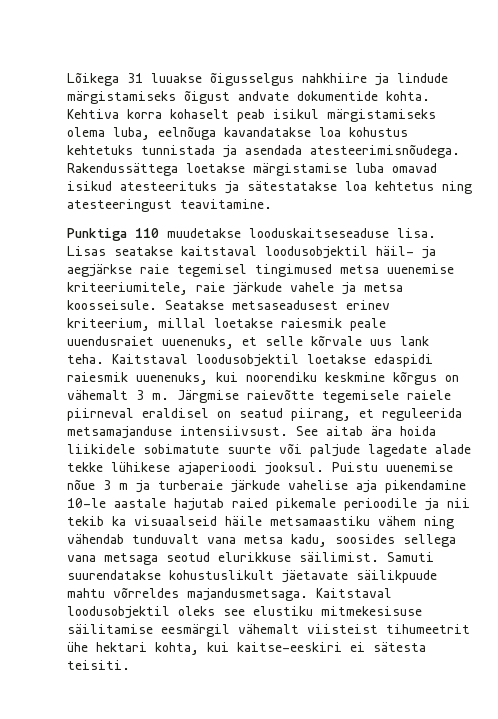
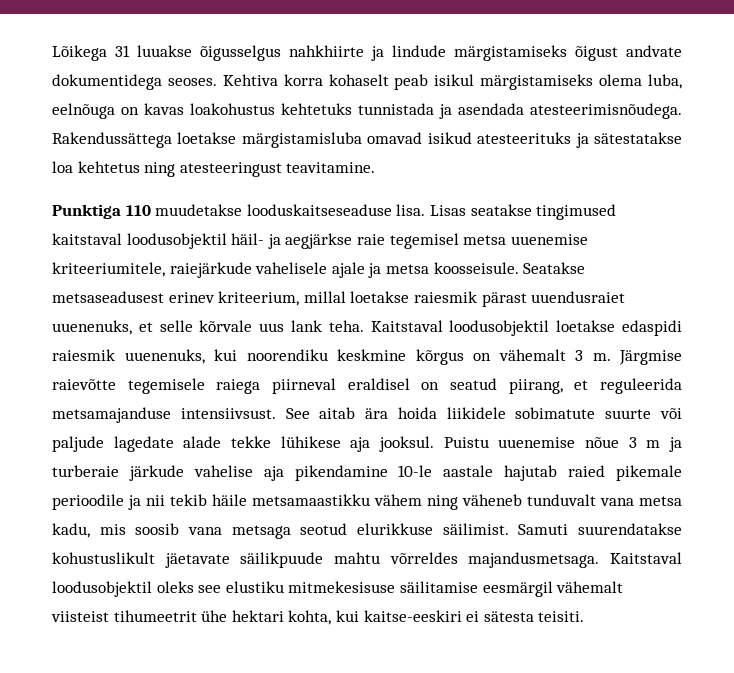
[302,73,367,83] nahkhiire -> [289,45,364,57] nahkhiirte
[297,91,430,101] dokumentide kohta. -> [52,74,217,90] dokumentidega seoses.
[224,127,408,137] kavandatakse loa kohustus -> [121,103,275,115] on kavas loakohustus
[253,163,384,176] märgistamise luba -> [241,132,362,148] märgistamisluba
(173, 251) none -> [536,204,617,220] tingimused
[255,264,332,277] tingimused -> (459, 241) none
[196,282,334,295] raie järkude vahele -> [169,262,365,278] raiejärkude vahelisele ajale
[350,318,386,331] peale -> [481,292,527,307] pärast
[407,390,451,400] raiele -> [216,379,261,394] raiega
[178,462,257,475] ajaperioodi -> [350,437,371,452] aja
[112,516,370,526] ka visuaalseid häile metsamaastiku -> [212,494,370,506] häile metsamaastikku
[67,534,124,544] vähendab -> [462,494,522,506] väheneb
[335,534,456,547] soosides sellega -> [99,523,180,535] mis soosib

